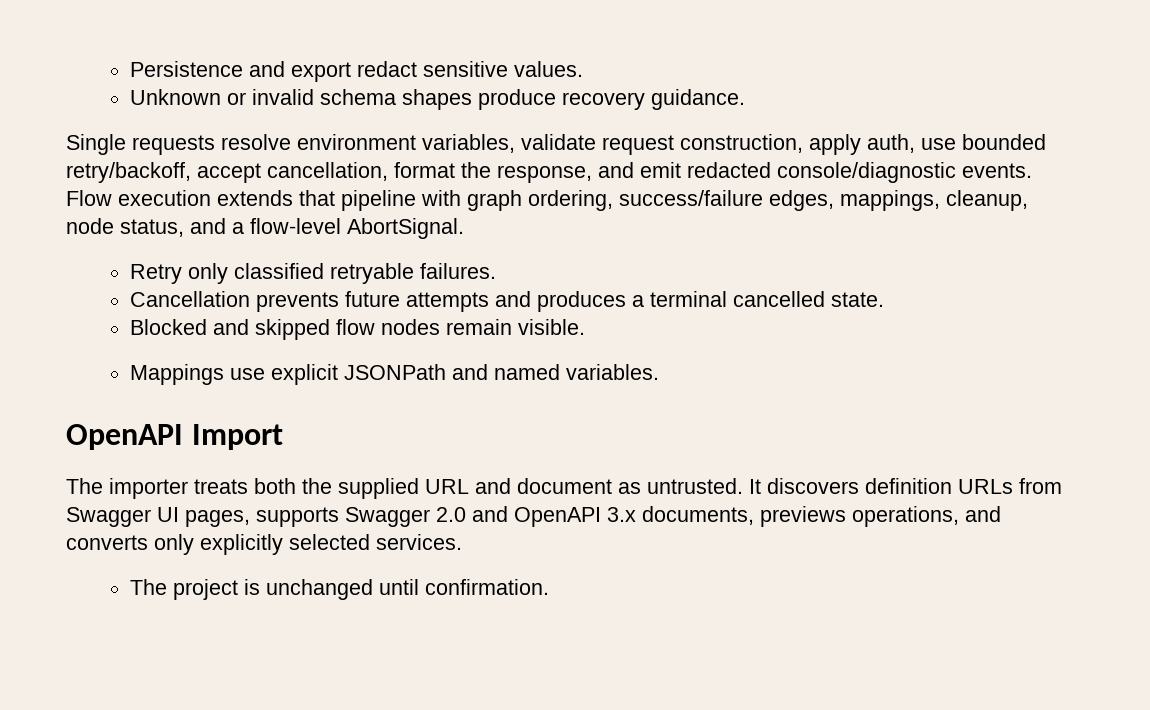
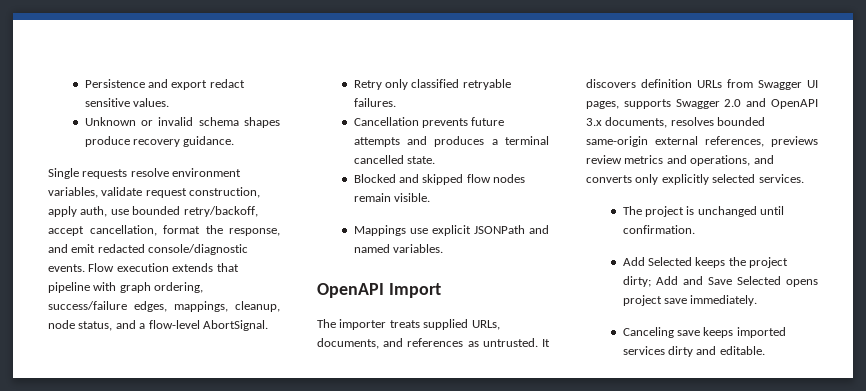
[254,478,612,499] both the supplied URL and document -> [423,319,500,330] [317,338,464,349] supplied URLs, documents, and references
[760,506,846,527] previews -> [670,117,766,126] [586,136,818,147] [586,155,687,164] resolves bounded same-origin external references, previews review metrics and
(550, 587) none -> [622,257,789,268] [622,276,818,287] [622,295,758,306] [622,327,786,338] [622,346,765,357] // Add Selected keeps the project dirty; Add and Save Selected opens project save immediately. // Canceling save keeps imported services dirty and editable.

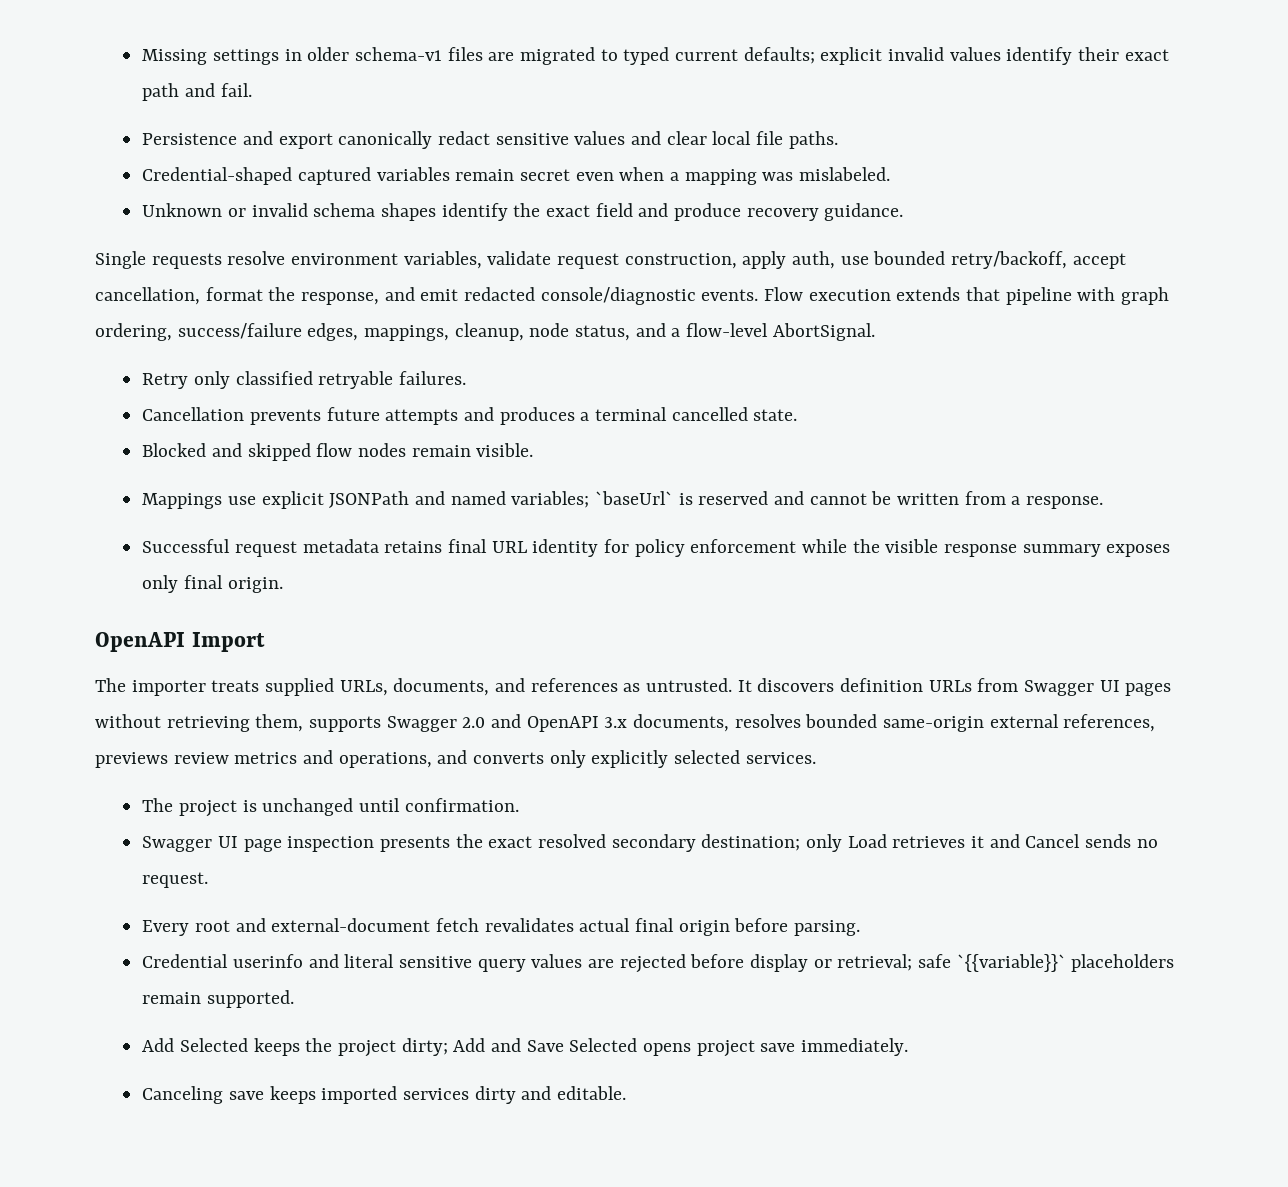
(84, 83) none -> [142,47,1169,65] [142,83,252,101] Missing settings in older schema-v1 files are migrated to typed current defaults; explicit invalid values identify their exact path and fail. //
(208, 85) none -> [338,131,433,149] canonically
[132,98,169,107] values. -> [574,131,838,149] [142,167,890,185] values and clear local file paths. // Credential-shaped captured variables remain secret even when a mapping was mislabeled.
(280, 122) none -> [441,203,669,221] identify the exact field and
[392,244,443,253] variables. -> [511,491,1103,509] [142,539,1171,557] [142,575,283,593] variables; `baseUrl` is reserved and cannot be written from a response. // Successful request metadata retains final URL identity for policy enforcement while the visible response summary exposes only final origin.
[586,101,619,109] pages, -> [1125,683,1172,696] [95,714,304,732] pages without retrieving them,
(695, 229) none -> [142,834,1158,852] [142,872,209,888] [142,918,860,936] [142,954,1175,973] [142,990,294,1008] // Swagger UI page inspection presents the exact resolved secondary destination; only Load retrieves it and Cancel sends no request. // Every root and external-document fetch revalidates actual final origin before parsing. // Credential userinfo and literal sensitive query values are rejected before display or retrieval; safe `{{variable}}` placeholders remain supported.

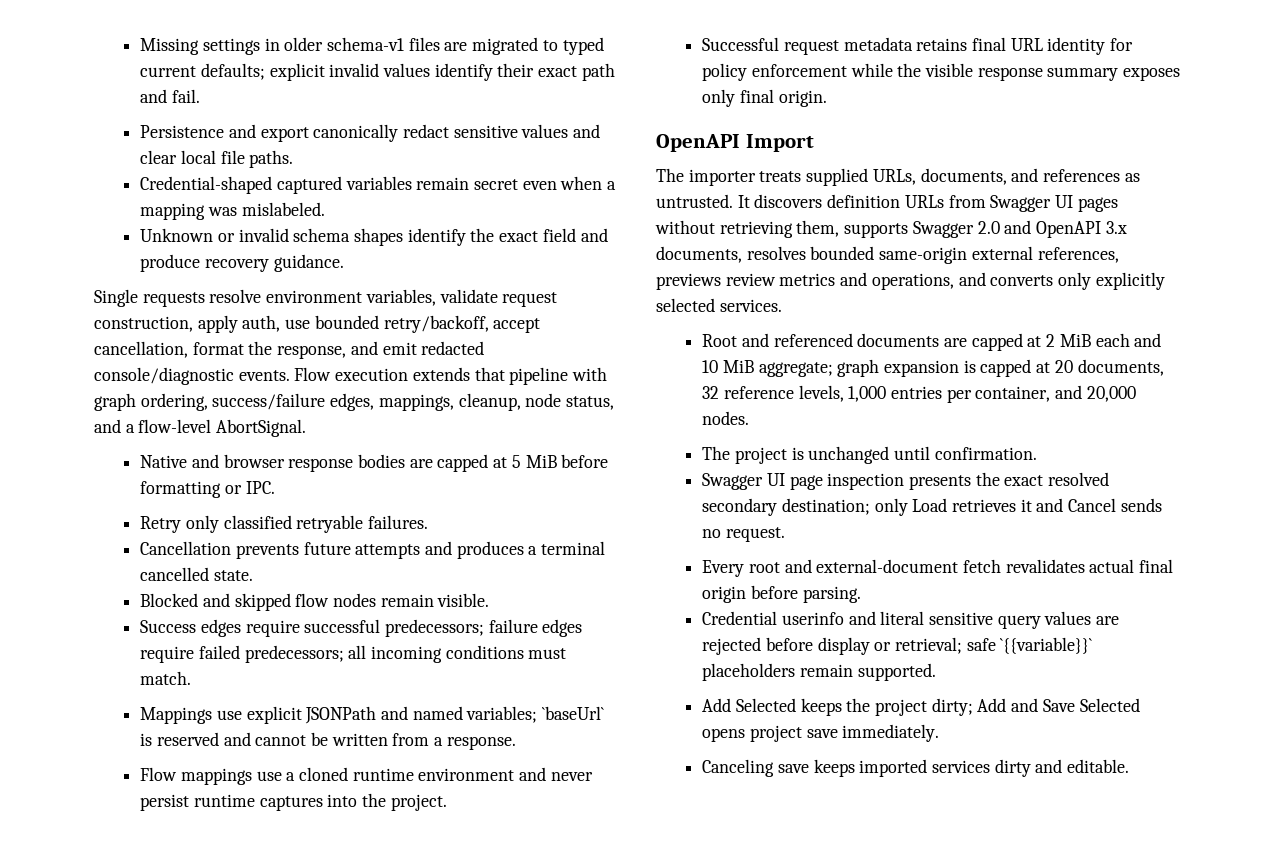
(875, 332) none -> [140,454,609,472] [140,481,275,498] // Native and browser response bodies are capped at 5 MiB before formatting or IPC.
(534, 450) none -> [140,619,583,637] [140,645,567,663] [140,671,192,685] // Success edges require successful predecessors; failure edges require failed predecessors; all incoming conditions must match.
(1103, 502) none -> [140,767,593,785] [140,793,447,811] // Flow mappings use a cloned runtime environment and never persist runtime captures into the project.
(816, 758) none -> [702,333,1162,351] [702,359,1164,377] [702,385,1136,403] [702,411,750,425] // Root and referenced documents are capped at 2 MiB each and 10 MiB aggregate; graph expansion is capped at 20 documents, 32 reference levels, 1,000 entries per container, and 20,000 nodes.

